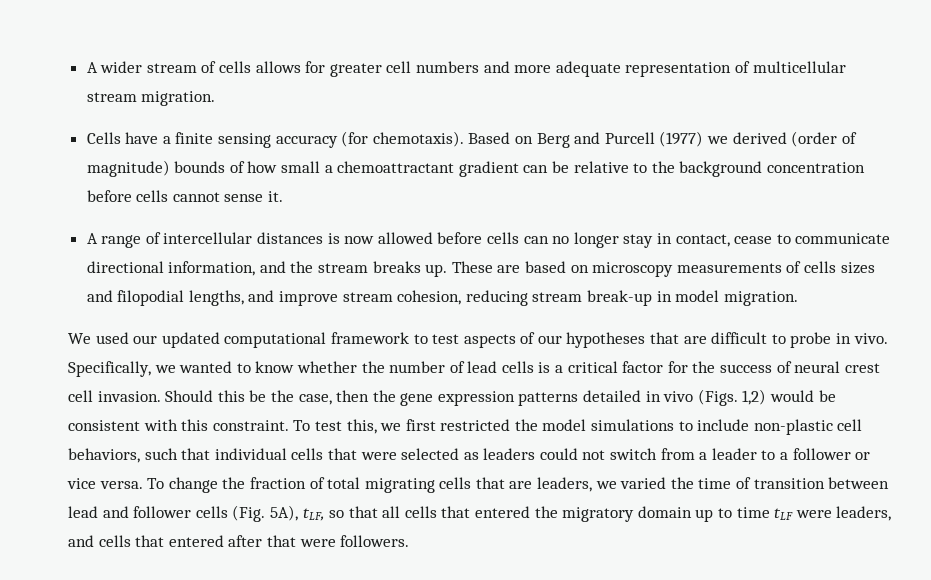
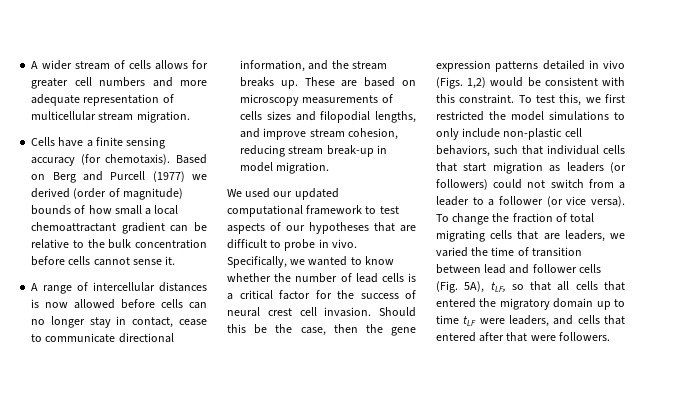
(333, 169) none -> [154,205,179,215] local
[679,161,763,177] background -> [108,239,132,249] bulk
(693, 426) none -> [436,128,459,140] only
[360,448,536,460] were selected as leaders -> [463,162,626,174] [436,179,488,190] start migration as leaders (or followers)
[855,452,871,460] [67,478,143,489] or vice versa. -> [546,196,625,207] (or vice versa).

